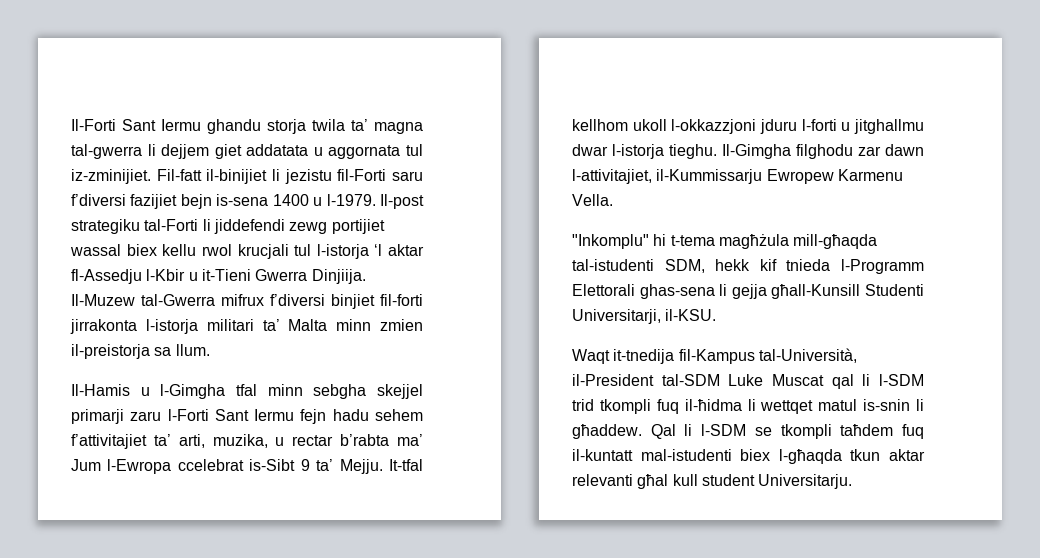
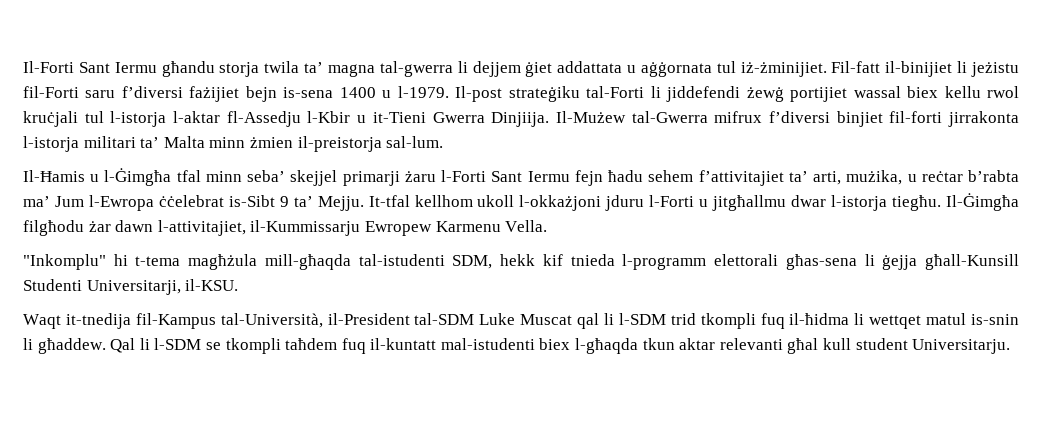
[207,119,261,134] ghandu -> [161,61,215,77] għandu
[214,144,423,159] [71,169,151,184] giet addatata u aggornata tul iz-zminijiet. -> [525,61,827,77] ġiet addattata u aġġornata tul iż-żminijiet.
[284,169,332,184] jezistu -> [971,62,1020,77] jeżistu
[130,194,178,209] fazijiet -> [189,86,240,102] fażijiet
[71,219,140,234] strategiku -> [508,86,580,102] strateġiku
[289,222,328,234] zewg -> [746,87,784,102] żewġ
[237,244,289,259] krucjali -> [23,111,78,127] kruċjali
[374,244,424,256] ‘l aktar -> [173,111,221,123] l-aktar
[71,294,135,306] Il-Muzew -> [555,111,626,123] Il-Mużew
[380,319,423,331] [71,344,210,359] [71,384,226,399] zmien il-preistorja sa llum. // Il-Hamis u l-Gimgha -> [249,136,444,152] [23,168,172,186] żmien il-preistorja sal-lum. // Il-Ħamis u l-Ġimgħa
[313,384,367,399] sebgha -> [247,170,286,182] seba’
[130,411,162,421] zaru -> [404,171,436,182] żaru
[332,409,369,421] hadu -> [608,170,644,182] ħadu
[212,434,334,448] muzika, u rectar -> [846,170,963,185] mużika, u reċtar
[177,459,244,471] ccelebrat -> [158,195,224,207] ċċelebrat
[671,119,925,134] [572,144,881,159] l-okkazzjoni jduru l-forti u jitghallmu dwar l-istorja tieghu. Il-Gimgha filghodu zar -> [519,193,1019,211] [23,220,111,236] l-okkażjoni jduru l-Forti u jitgħallmu dwar l-istorja tiegħu. Il-Ġimgħa filgħodu żar
[841,259,924,274] [572,284,767,299] l-Programm Elettorali ghas-sena li gejja -> [622,254,918,270] l-programm elettorali għas-sena li ġejja

